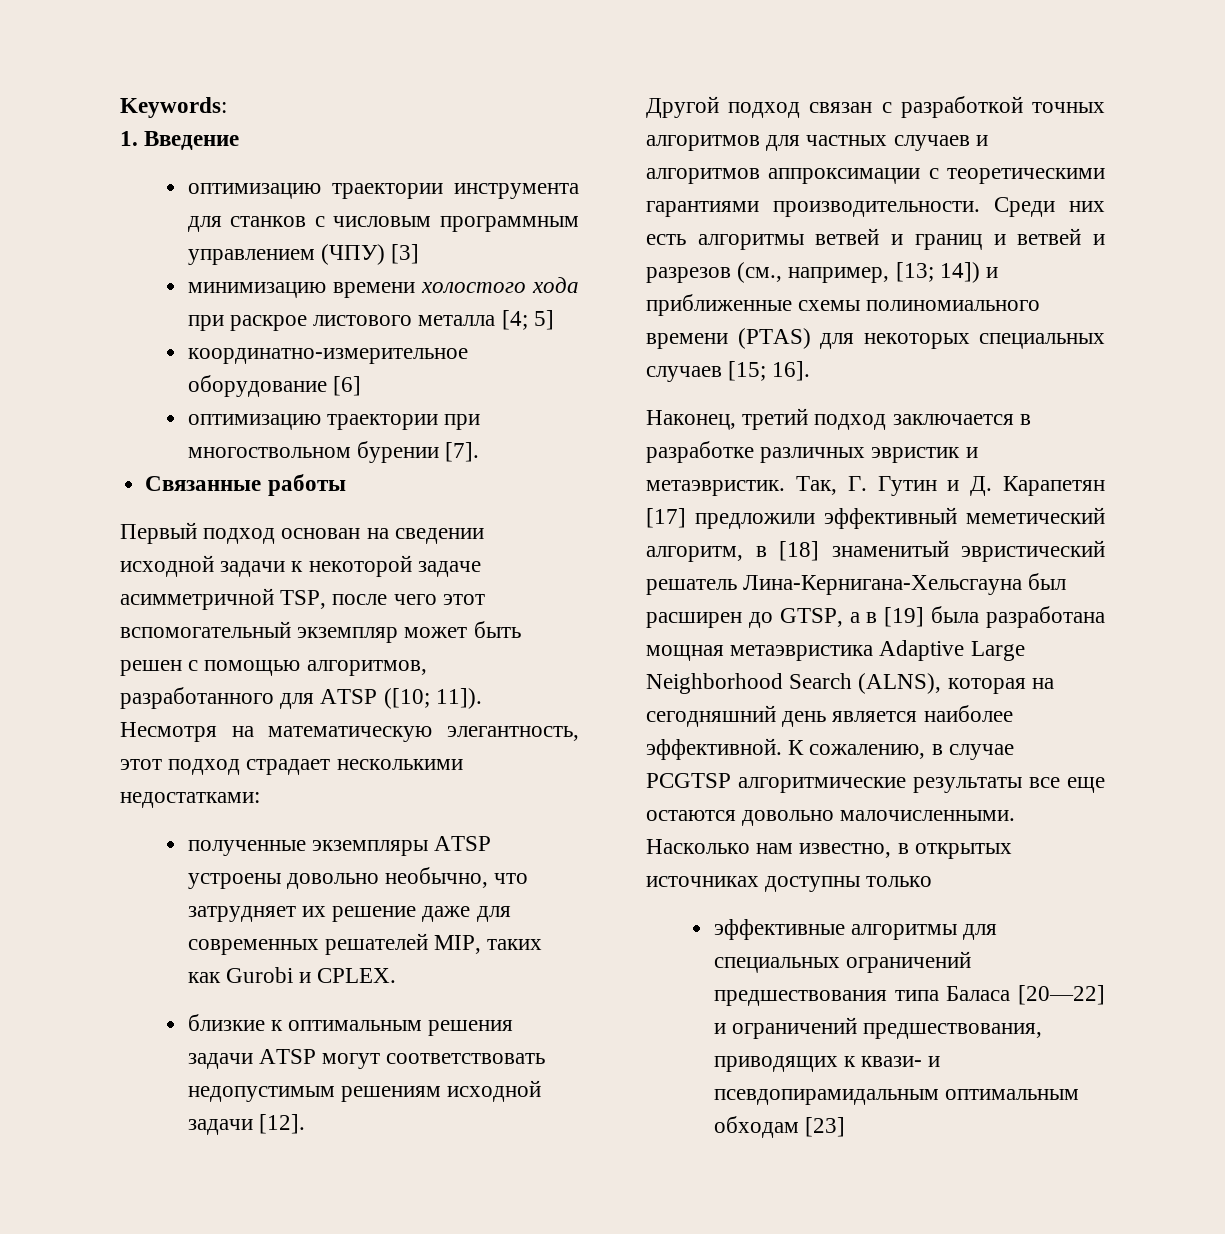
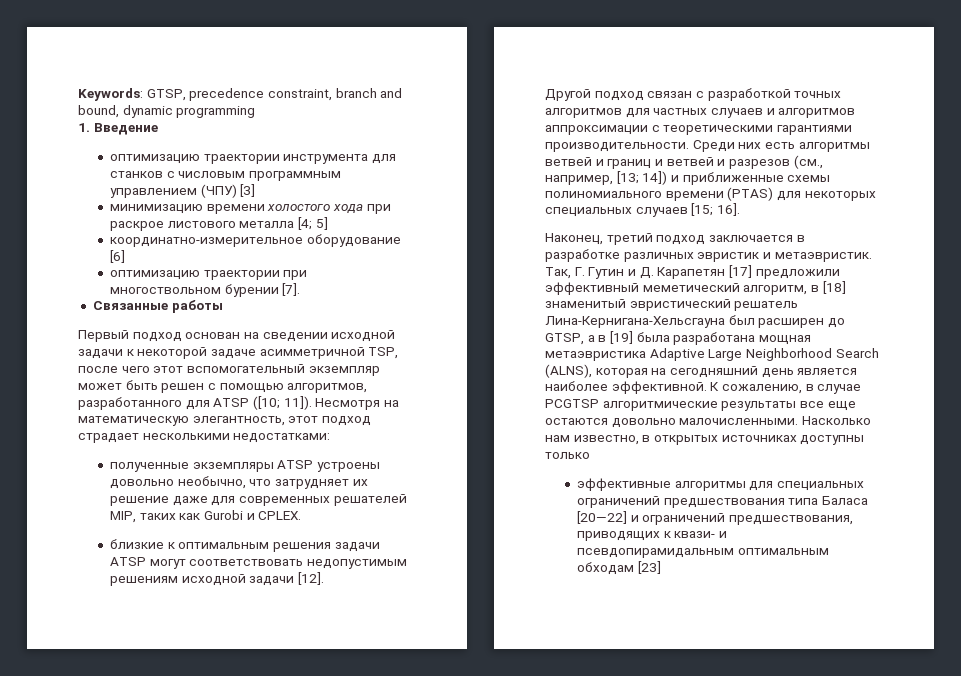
(227, 107) none -> [146,88,403,101] [78,105,256,118] GTSP, precedence constraint, branch and bound, dynamic programming

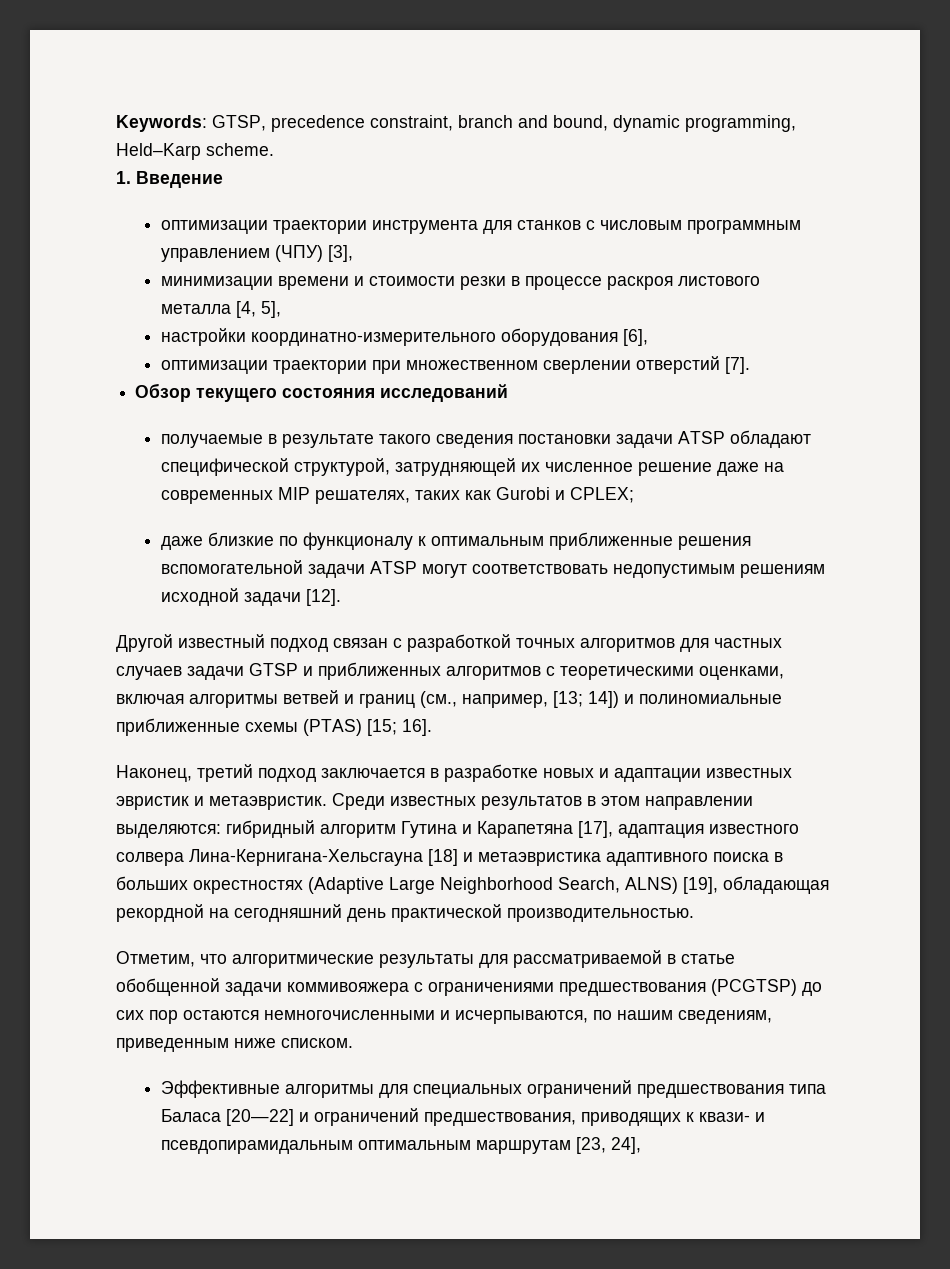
[176,106,256,118] programming -> [685,115,796,132] [116,143,274,160] programming, Held–Karp scheme.
[109,154,200,164] оптимизацию -> [161,220,269,234] оптимизации
[240,184,256,197] [109,204,391,214] [109,217,328,231] [109,234,401,247] [109,250,125,263] [109,270,308,280] [109,283,301,297] [92,300,223,313] [78,330,396,342] [78,347,399,359] [78,364,380,376] [78,380,368,393] [78,396,399,410] [78,416,371,426] [78,433,331,443] [109,460,380,472] [109,476,368,489] [109,494,407,506] [109,510,302,523] [109,539,331,552] [3] // минимизацию времени холостого хода при раскрое листового металла [4; 5] // координатно-измерительное оборудование [6] // оптимизацию траектории при многоствольном бурении [7]. // Связанные работы // Первый подход основан на сведении исходной задачи к некоторой задаче асимметричной TSP, после чего этот вспомогательный экземпляр может быть решен с помощью алгоритмов, разработанного для ATSP ([10; 11]). Несмотря на математическую элегантность, этот подход страдает несколькими недостатками: // полученные экземпляры ATSP устроены довольно необычно, что затрудняет их решение даже для современных решателей MIP, таких как Gurobi и CPLEX. // близкие к оптимальным решения -> [328,245,354,262] [161,276,761,290] [161,301,282,318] [161,328,649,346] [161,356,751,374] [135,383,509,402] [161,430,812,448] [161,458,785,476] [161,487,635,504] [161,532,752,550] [161,560,304,574] [3], // минимизации времени и стоимости резки в процессе раскроя листового металла [4, 5], // настройки координатно-измерительного оборудования [6], // оптимизации траектории при множественном сверлении отверстий [7]. // Обзор текущего состояния исследований // получаемые в результате такого сведения постановки задачи ATSP обладают специфической структурой, затрудняющей их численное решение даже на современных MIP решателях, таких как Gurobi и CPLEX; // даже близкие по функционалу к оптимальным приближенные решения вспомогательной
(591, 95) none -> [178,634,265,648] известный
[766,108,856,118] [545,125,852,135] [545,140,870,152] [545,157,790,169] и алгоритмов аппроксимации с теоретическими гарантиями производительности. Среди них есть алгоритмы ветвей и границ и ветвей и разрезов -> [187,662,784,680] [116,690,415,708] задачи GTSP и приближенных алгоритмов с теоретическими оценками, включая алгоритмы ветвей и границ
(679, 178) none -> [639,694,782,704] полиномиальные
[545,187,876,201] [545,207,688,217] полиномиального времени (PTAS) для некоторых специальных случаев -> [303,719,362,736] (PTAS)
[623,252,872,262] [545,265,840,279] [545,281,846,295] [545,299,799,311] [545,315,845,328] [545,331,811,345] [545,348,879,361] [545,364,858,378] [545,381,862,394] [545,399,856,411] [545,416,871,428] [545,435,865,445] [545,452,590,459] [576,478,671,491] различных эвристик и метаэвристик. Так, Г. Гутин и Д. Карапетян [17] предложили эффективный меметический алгоритм, в [18] знаменитый эвристический решатель Лина-Кернигана-Хельсгауна был расширен до GTSP, а в [19] была разработана мощная метаэвристика Adaptive Large Neighborhood Search (ALNS), которая на сегодняшний день является наиболее эффективной. К сожалению, в случае PCGTSP алгоритмические результаты все еще остаются довольно малочисленными. Насколько нам известно, в открытых источниках доступны только // эффективные -> [543,768,792,782] [116,793,753,810] [116,820,799,838] [116,849,783,866] [116,876,829,894] [116,904,694,922] [116,950,735,968] [116,978,822,996] [116,1010,772,1024] [116,1038,353,1052] [161,1080,281,1098] новых и адаптации известных эвристик и метаэвристик. Среди известных результатов в этом направлении выделяются: гибридный алгоритм Гутина и Карапетяна [17], адаптация известного солвера Лина-Кернигана-Хельсгауна [18] и метаэвристика адаптивного поиска в больших окрестностях (Adaptive Large Neighborhood Search, ALNS) [19], обладающая рекордной на сегодняшний день практической производительностью. // Отметим, что алгоритмические результаты для рассматриваемой в статье обобщенной задачи коммивояжера с ограничениями предшествования (PCGTSP) до сих пор остаются немногочисленными и исчерпываются, по нашим сведениям, приведенным ниже списком. // Эффективные
[576,561,661,575] обходам [23] -> [476,1137,642,1154] маршрутам [23, 24],

